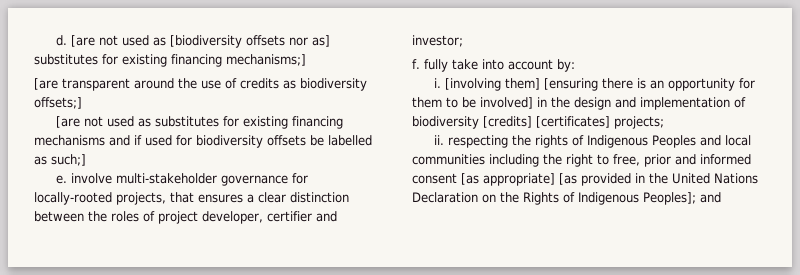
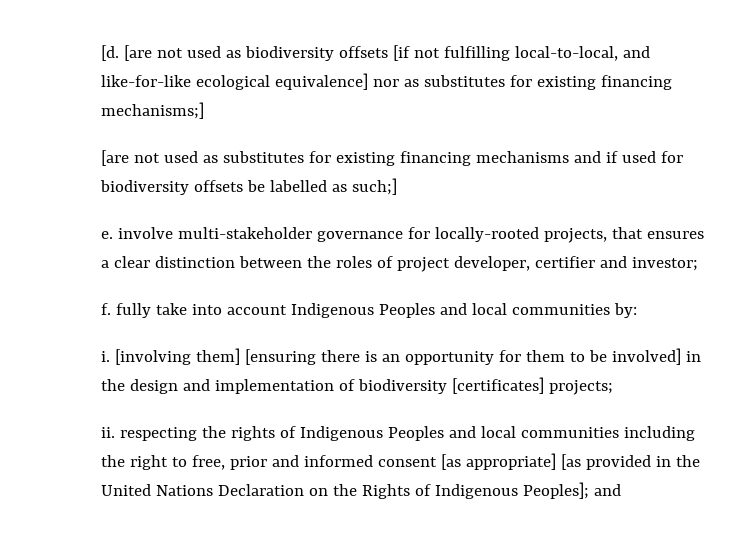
[56,35,331,48] d. [are not used as [biodiversity offsets nor as] -> [101,45,650,61] [101,73,419,90] [d. [are not used as biodiversity offsets [if not fulfilling local-to-local, and like-for-like ecological equivalence] nor as
[34,78,367,91] [34,97,82,109] // [are transparent around the use of credits as biodiversity offsets;] -> (204, 110) none
(553, 64) none -> [290,303,610,318] Indigenous Peoples and local communities
[483,116,532,128] [credits] -> (447, 386) none

